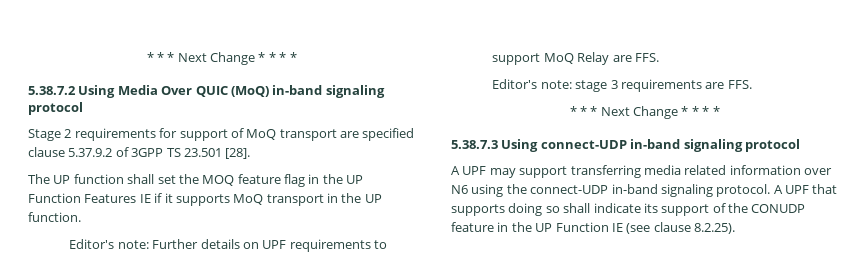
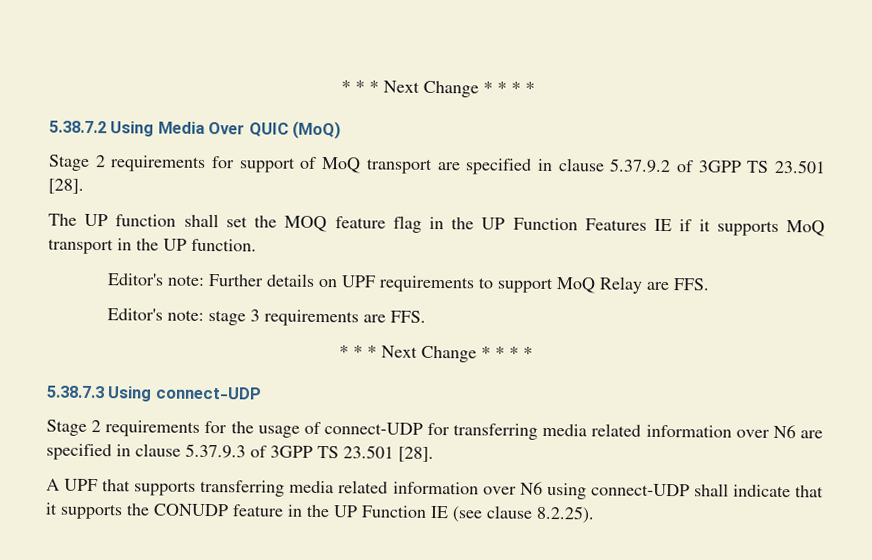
[272,85,385,98] [28,102,83,115] in-band signaling protocol -> (342, 130) none
(415, 134) none -> [536,158,553,172] in
[630,139,800,152] [451,166,568,178] in-band signaling protocol // A UPF may support -> [46,419,823,440] [46,443,434,462] [46,478,197,496] // Stage 2 requirements for the usage of connect-UDP for transferring media related information over N6 are specified in clause 5.37.9.3 of 3GPP TS 23.501 [28]. // A UPF that supports
[506,184,838,197] [451,203,726,216] the connect-UDP in-band signaling protocol. A UPF that supports doing so shall indicate its support of -> [590,483,824,498] [45,502,123,520] connect-UDP shall indicate that it supports

